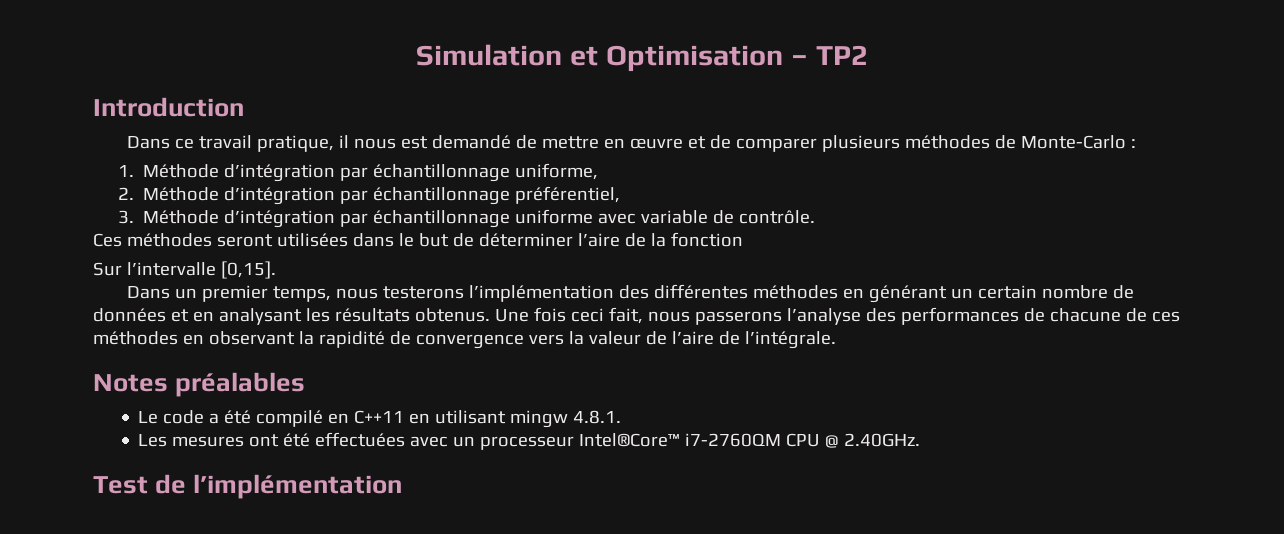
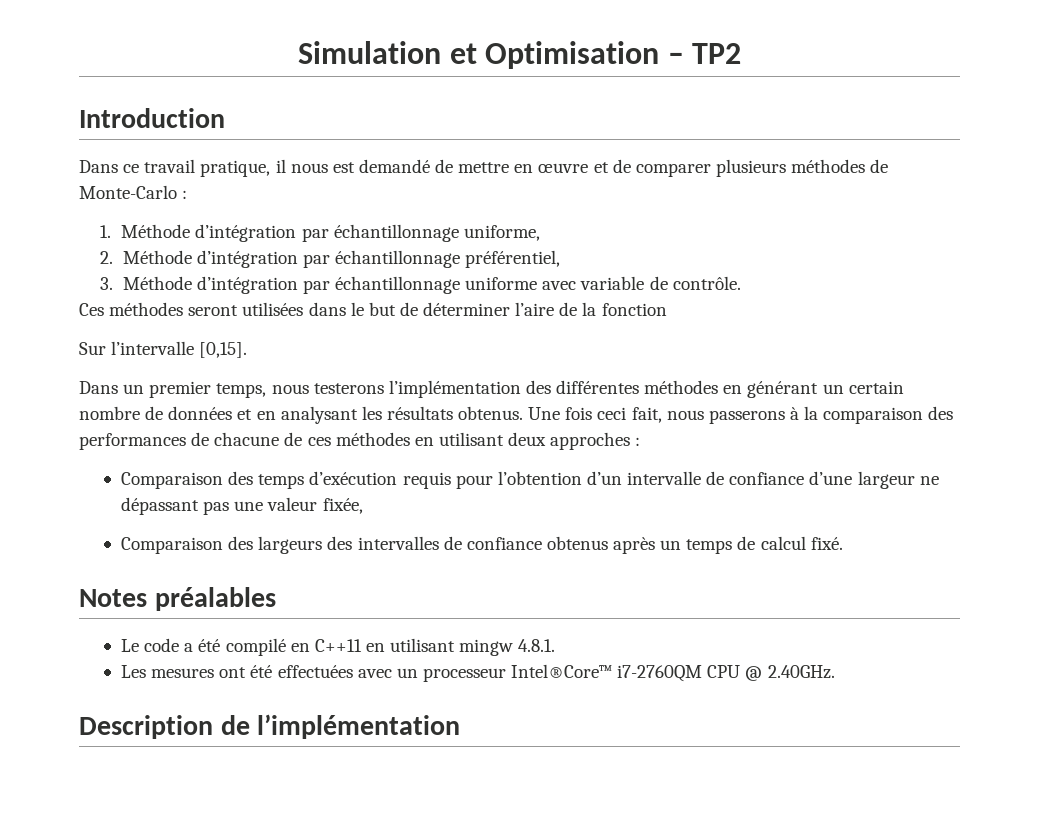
[786,308,861,325] l’analyse -> [789,406,924,424] à la comparaison
[208,331,836,349] observant la rapidité de convergence vers la valeur de l’aire de l’intégrale. -> [438,432,641,450] [121,471,939,489] [121,497,363,515] [121,536,843,554] utilisant deux approches : // Comparaison des temps d’exécution requis pour l’obtention d’un intervalle de confiance d’une largeur ne dépassant pas une valeur fixée, // Comparaison des largeurs des intervalles de confiance obtenus après un temps de calcul fixé.
[93,476,148,494] Test -> [79,715,213,739] Description

